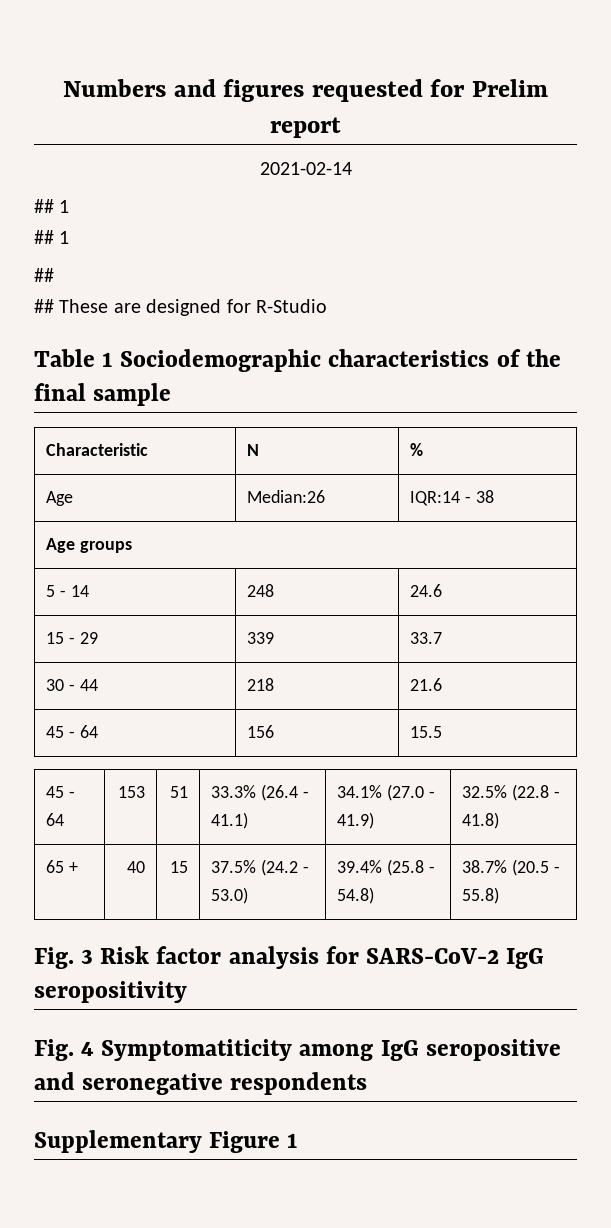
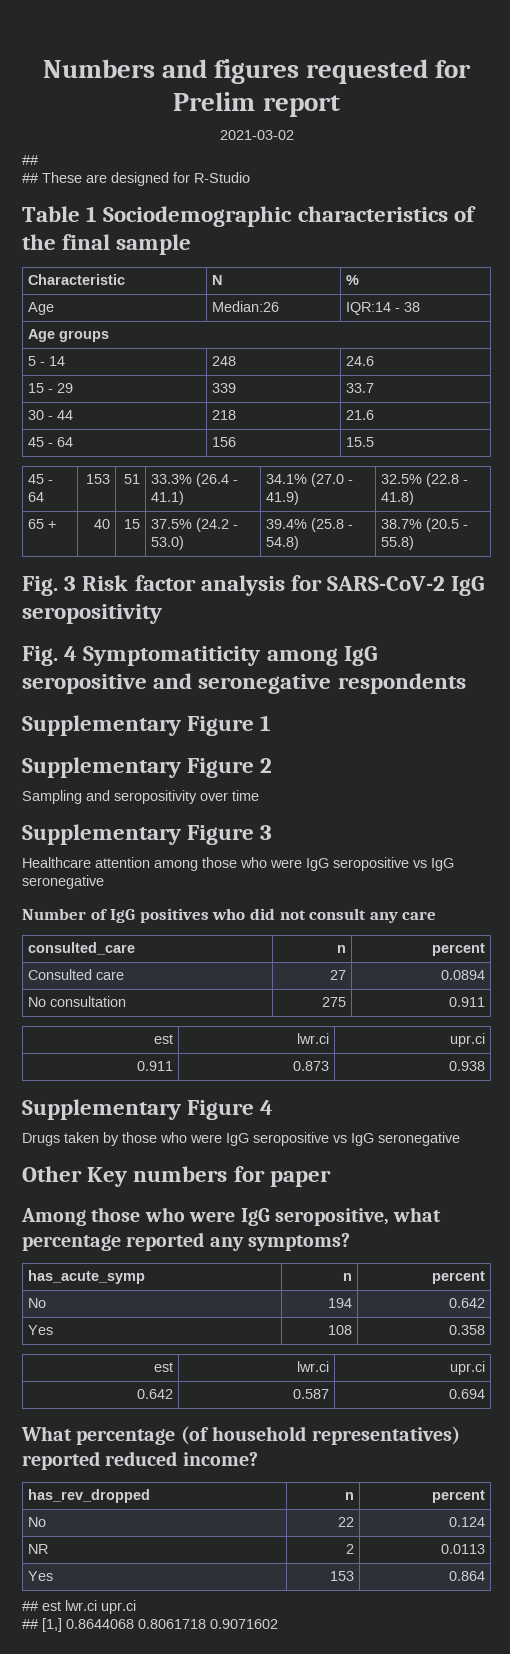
[259,162,352,175] [34,199,70,213] [34,230,70,244] 2021-02-14 // ## 1 // ## 1 -> [219,130,294,140] 2021-03-02
(299, 1140) none -> [22,757,273,778] [22,790,259,804] [22,824,273,845] [22,857,454,871] [22,875,104,889] [22,908,437,923] [28,942,136,955] [336,945,346,953] [431,943,485,956] [28,969,125,980] [329,970,346,980] [440,970,485,980] [28,996,127,1007] [321,997,346,1007] [448,997,485,1007] [153,1034,173,1044] [296,1033,329,1044] [449,1033,485,1047] [136,1061,173,1071] [292,1061,329,1071] [448,1061,485,1071] [22,1099,274,1120] [22,1132,460,1146] [22,1166,331,1187] [21,1207,442,1226] [22,1232,351,1251] [28,1270,146,1284] [342,1273,352,1281] [431,1271,485,1284] [28,1298,47,1308] [327,1298,352,1308] [448,1298,485,1308] [28,1325,54,1335] [327,1325,352,1335] [448,1325,485,1335] [153,1362,173,1372] [296,1361,329,1372] [449,1361,485,1375] [136,1389,173,1399] [292,1389,329,1399] [448,1389,485,1399] [21,1426,460,1445] [22,1451,258,1470] [28,1489,151,1503] [344,1492,354,1500] [431,1490,485,1503] [28,1517,47,1527] [337,1517,354,1527] [448,1517,485,1527] [28,1544,49,1554] [345,1544,354,1554] [440,1544,485,1554] [28,1571,54,1581] [329,1571,354,1581] [448,1571,485,1581] [22,1600,136,1614] [22,1618,278,1632] // Supplementary Figure 2 // Sampling and seropositivity over time // Supplementary Figure 3 // Healthcare attention among those who were IgG seropositive vs IgG seronegative // Number of IgG positives who did not consult any care // consulted_care | n | percent // Consulted care | 27 | 0.0894 // No consultation | 275 | 0.911 // est | lwr.ci | upr.ci // 0.911 | 0.873 | 0.938 // Supplementary Figure 4 // Drugs taken by those who were IgG seropositive vs IgG seronegative // Other Key numbers for paper // Among those who were IgG seropositive, what percentage reported any symptoms? // has_acute_symp | n | percent // No | 194 | 0.642 // Yes | 108 | 0.358 // est | lwr.ci | upr.ci // 0.642 | 0.587 | 0.694 // What percentage (of household representatives) reported reduced income? // has_rev_dropped | n | percent // No | 22 | 0.124 // NR | 2 | 0.0113 // Yes | 153 | 0.864 // ## est lwr.ci upr.ci // ## [1,] 0.8644068 0.8061718 0.9071602

